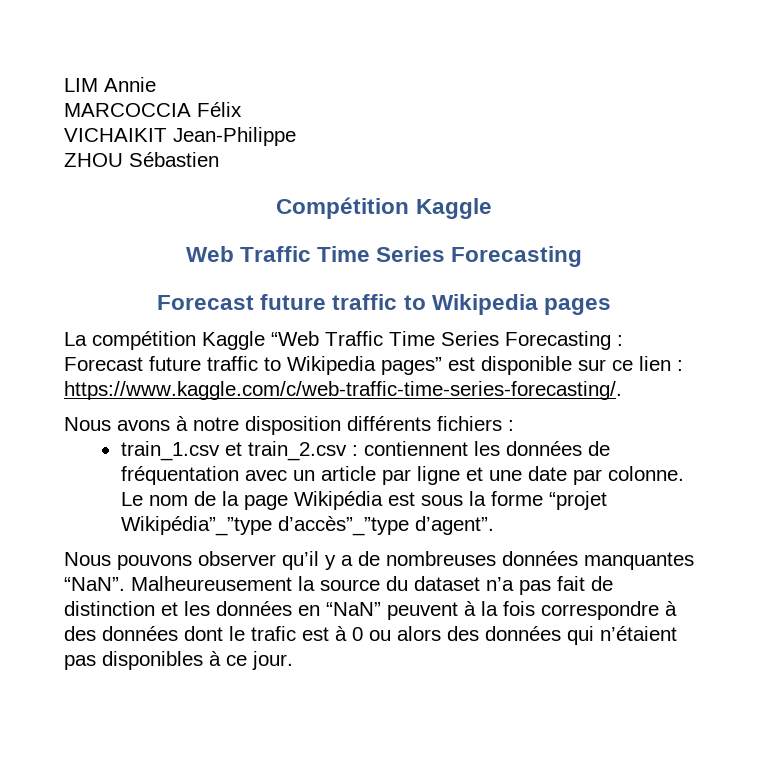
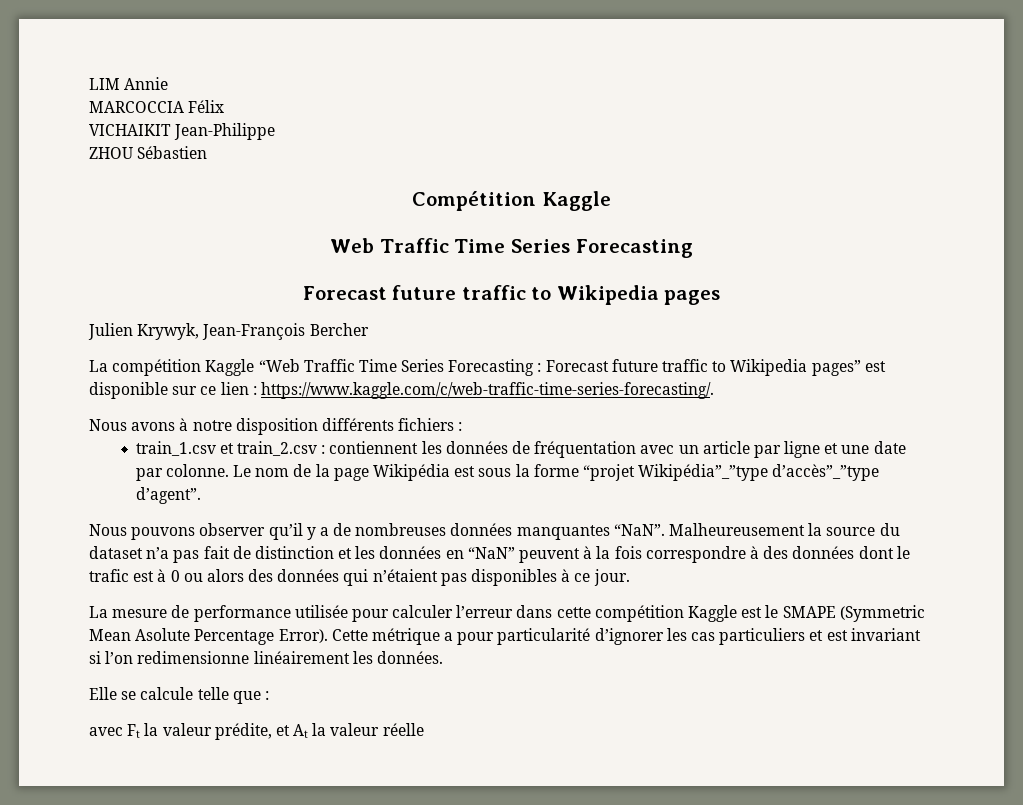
(611, 306) none -> [88,323,369,340] // Julien Krywyk, Jean-François Bercher
(293, 660) none -> [89,605,925,622] [89,628,921,645] [89,651,443,664] [89,687,269,704] [89,723,424,740] // La mesure de performance utilisée pour calculer l’erreur dans cette compétition Kaggle est le SMAPE (Symmetric Mean Asolute Percentage Error). Cette métrique a pour particularité d’ignorer les cas particuliers et est invariant si l’on redimensionne linéairement les données. // Elle se calcule telle que : // avec Ft la valeur prédite, et At la valeur réelle

